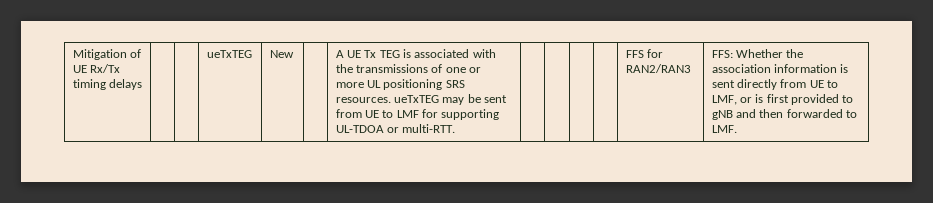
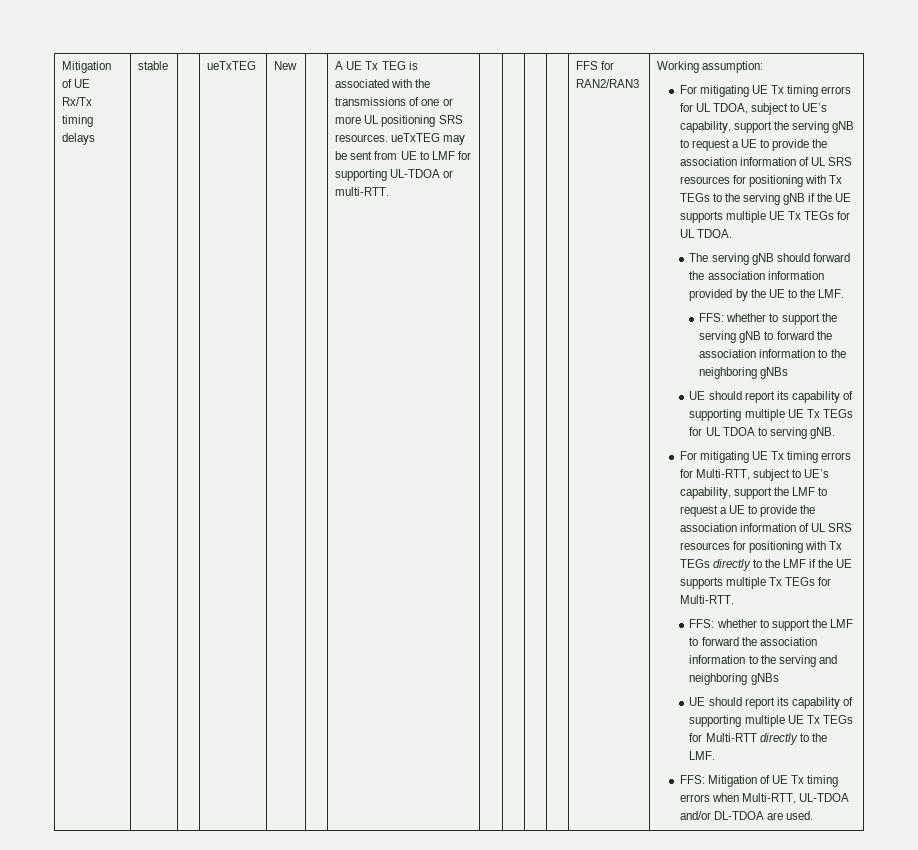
(142, 84) none -> [138,61,169,70] stable
[711,49,804,58] [711,64,849,73] [711,79,839,90] [711,94,854,105] [711,109,858,120] [711,125,737,133] FFS: Whether the association information is sent directly from UE to LMF, or is first provided to gNB and then forwarded to LMF. -> [657,61,764,73] [679,85,852,97] [679,103,828,115] [679,121,855,133] [679,139,828,151] [679,157,853,166] [679,175,843,187] [679,193,852,205] [679,211,851,223] [679,229,732,238] [689,253,850,265] [689,271,824,280] [689,289,845,301] [699,313,837,325] [699,331,832,343] [699,349,846,358] [699,367,789,379] [689,391,853,403] [689,409,853,421] [689,427,835,439] [679,451,852,463] [679,469,830,481] [679,487,828,499] [679,505,816,517] [679,523,853,532] [679,541,843,553] [679,559,853,571] [679,577,832,589] [679,595,734,604] [689,619,853,631] [689,637,817,646] [689,655,837,667] [689,673,779,685] [689,697,853,709] [689,715,853,727] [689,733,827,745] [689,751,716,760] [679,775,839,787] [679,793,849,804] [679,811,813,820] Working assumption: // For mitigating UE Tx timing errors for UL TDOA, subject to UE’s capability, support the serving gNB to request a UE to provide the association information of UL SRS resources for positioning with Tx TEGs to the serving gNB if the UE supports multiple UE Tx TEGs for UL TDOA. // The serving gNB should forward the association information provided by the UE to the LMF. // FFS: whether to support the serving gNB to forward the association information to the neighboring gNBs // UE should report its capability of supporting multiple UE Tx TEGs for UL TDOA to serving gNB. // For mitigating UE Tx timing errors for Multi-RTT, subject to UE’s capability, support the LMF to request a UE to provide the association information of UL SRS resources for positioning with Tx TEGs directly to the LMF if the UE supports multiple Tx TEGs for Multi-RTT. // FFS: whether to support the LMF to forward the association information to the serving and neighboring gNBs // UE should report its capability of supporting multiple UE Tx TEGs for Multi-RTT directly to the LMF. // FFS: Mitigation of UE Tx timing errors when Multi-RTT, UL-TDOA and/or DL-TDOA are used.

